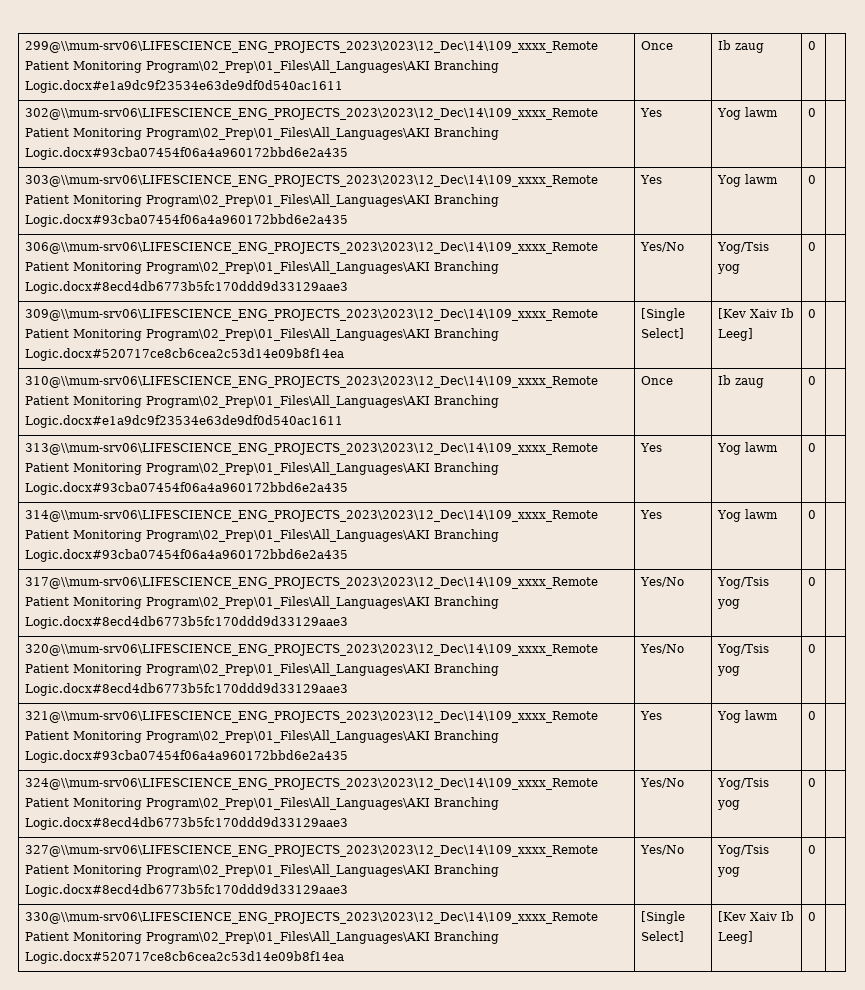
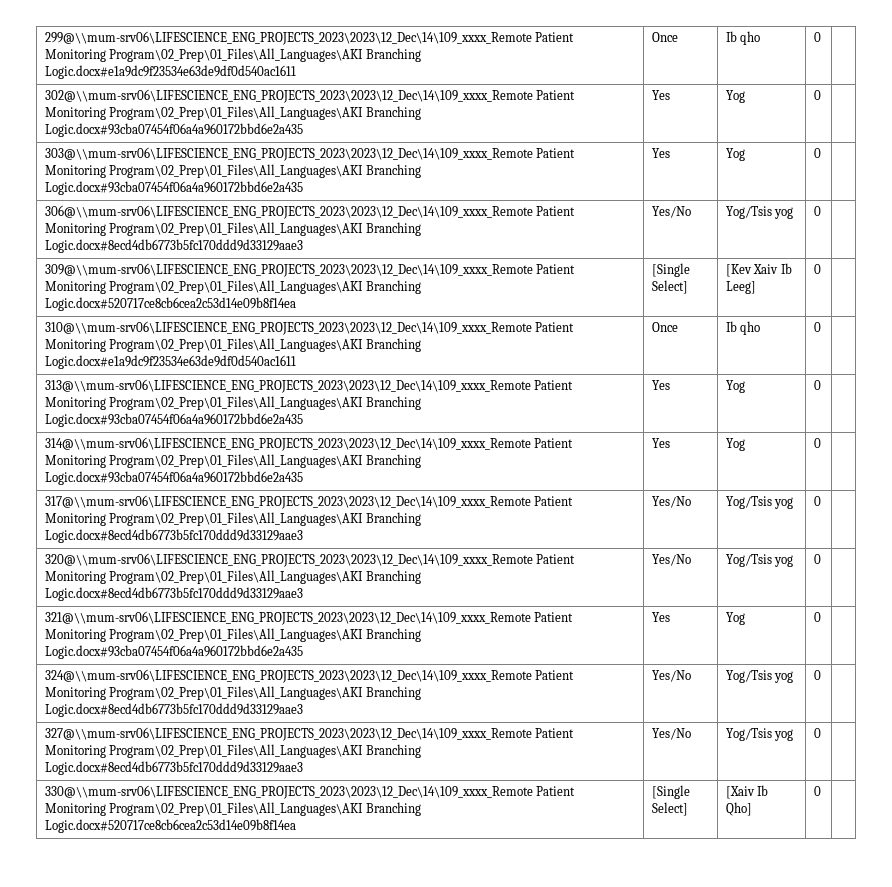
[735,43,765,53] zaug -> [740,31,761,45] qho
[745,107,779,117] lawm -> (745, 96) none
[745,174,779,184] lawm -> (745, 154) none
[735,378,765,388] zaug -> [740,321,761,335] qho
[745,442,779,452] lawm -> (745, 386) none
[745,509,779,519] lawm -> (745, 444) none
[745,710,779,720] lawm -> (745, 618) none
[718,911,795,922] [718,931,754,944] [Kev Xaiv Ib Leeg] -> [725,785,769,799] [725,802,752,816] [Xaiv Ib Qho]

